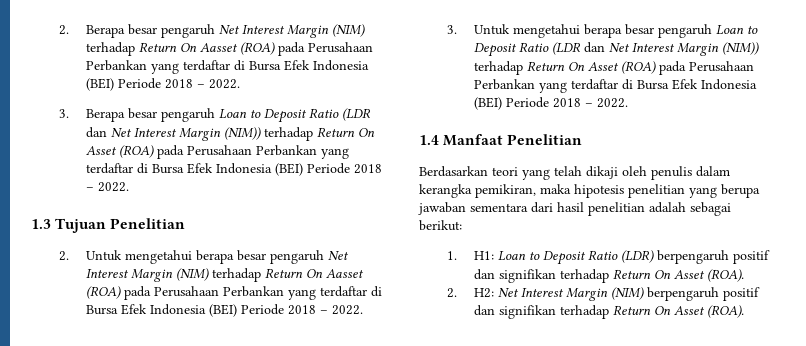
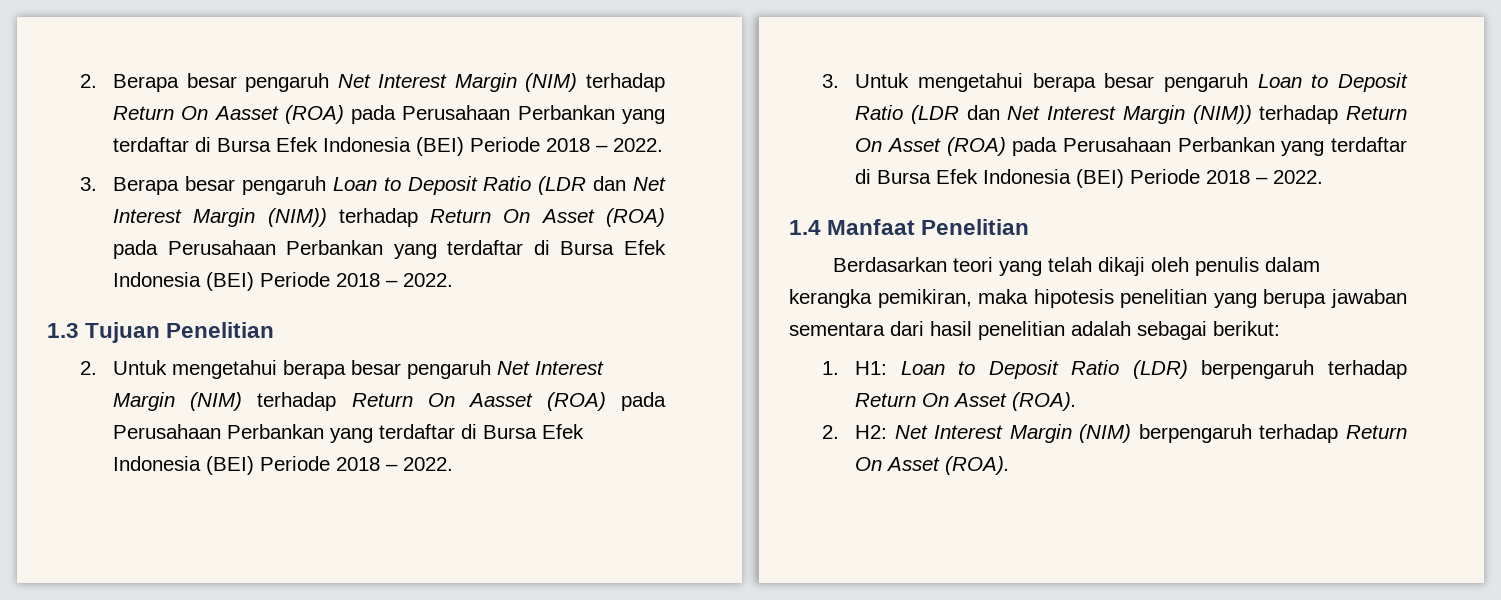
[733,250,771,264] [474,269,557,283] positif dan signifikan -> (1315, 369) none
[723,287,761,301] [474,305,557,319] positif dan signifikan -> (1252, 433) none

